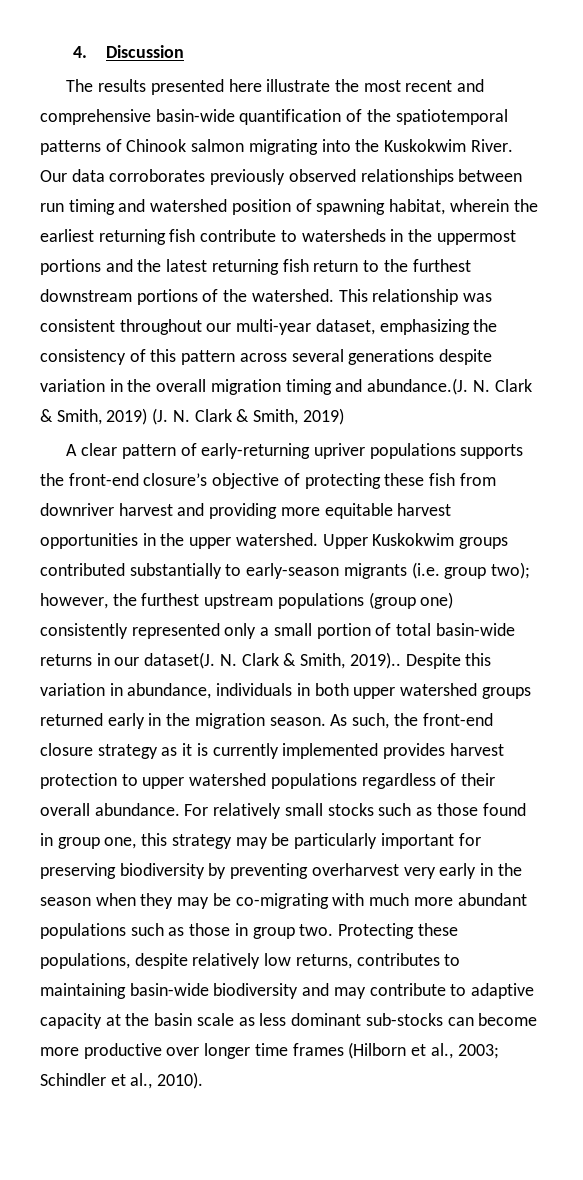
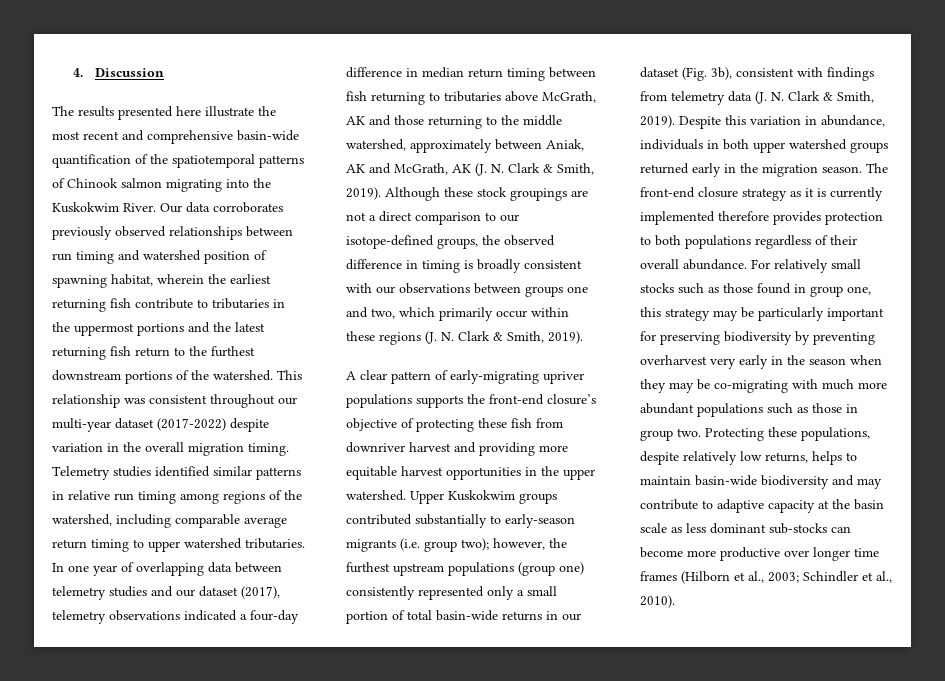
[301,229,386,242] watersheds -> [212,298,269,309] tributaries
[315,319,498,335] [40,349,435,365] dataset, emphasizing the consistency of this pattern across several generations -> [115,418,226,431] dataset (2017-2022)
[285,378,532,395] [40,408,344,425] timing and abundance.(J. N. Clark & Smith, 2019) (J. N. Clark & Smith, 2019) -> [248,443,289,456] [52,466,301,480] [52,490,302,504] [52,514,287,528] [52,538,305,552] [52,562,282,576] [52,586,280,600] [52,610,299,624] [346,67,596,81] [346,91,596,105] [346,115,562,129] [346,139,584,153] [346,163,594,176] [346,187,588,201] [346,211,519,225] [346,235,555,249] [346,259,582,273] [346,283,588,297] [346,307,569,321] [346,331,583,345] timing. Telemetry studies identified similar patterns in relative run timing among regions of the watershed, including comparable average return timing to upper watershed tributaries. In one year of overlapping data between telemetry studies and our dataset (2017), telemetry observations indicated a four-day difference in median return timing between fish returning to tributaries above McGrath, AK and those returning to the middle watershed, approximately between Aniak, AK and McGrath, AK (J. N. Clark & Smith, 2019). Although these stock groupings are not a direct comparison to our isotope-defined groups, the observed difference in timing is broadly consistent with our observations between groups one and two, which primarily occur within these regions (J. N. Clark & Smith, 2019).
[201,443,311,459] early-returning -> [450,370,539,384] early-migrating
[144,652,401,669] dataset(J. N. Clark & Smith, 2019).. -> [640,67,874,81] [640,91,874,105] [640,115,675,128] dataset (Fig. 3b), consistent with findings from telemetry data (J. N. Clark & Smith, 2019).
[330,713,418,729] As such, the -> [866,163,888,173] The
[383,743,504,759] [40,773,267,789] provides harvest protection to upper watershed -> [718,211,883,225] [640,235,681,246] therefore provides protection to both
[356,953,461,966] [40,983,126,999] contributes to maintaining -> [812,451,857,465] [640,476,691,485] helps to maintain

